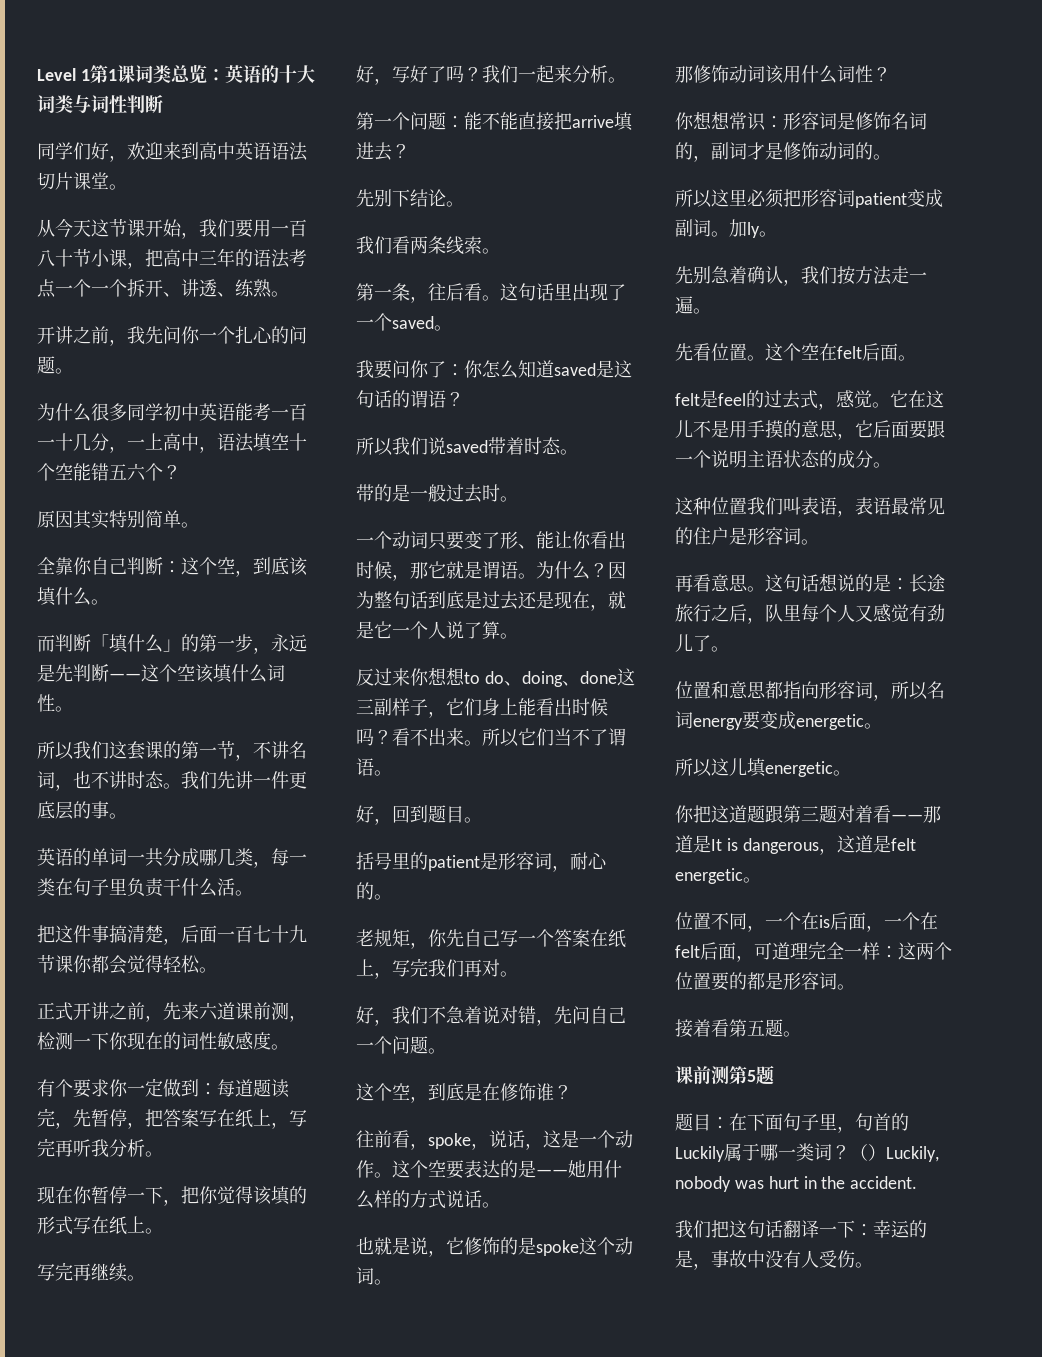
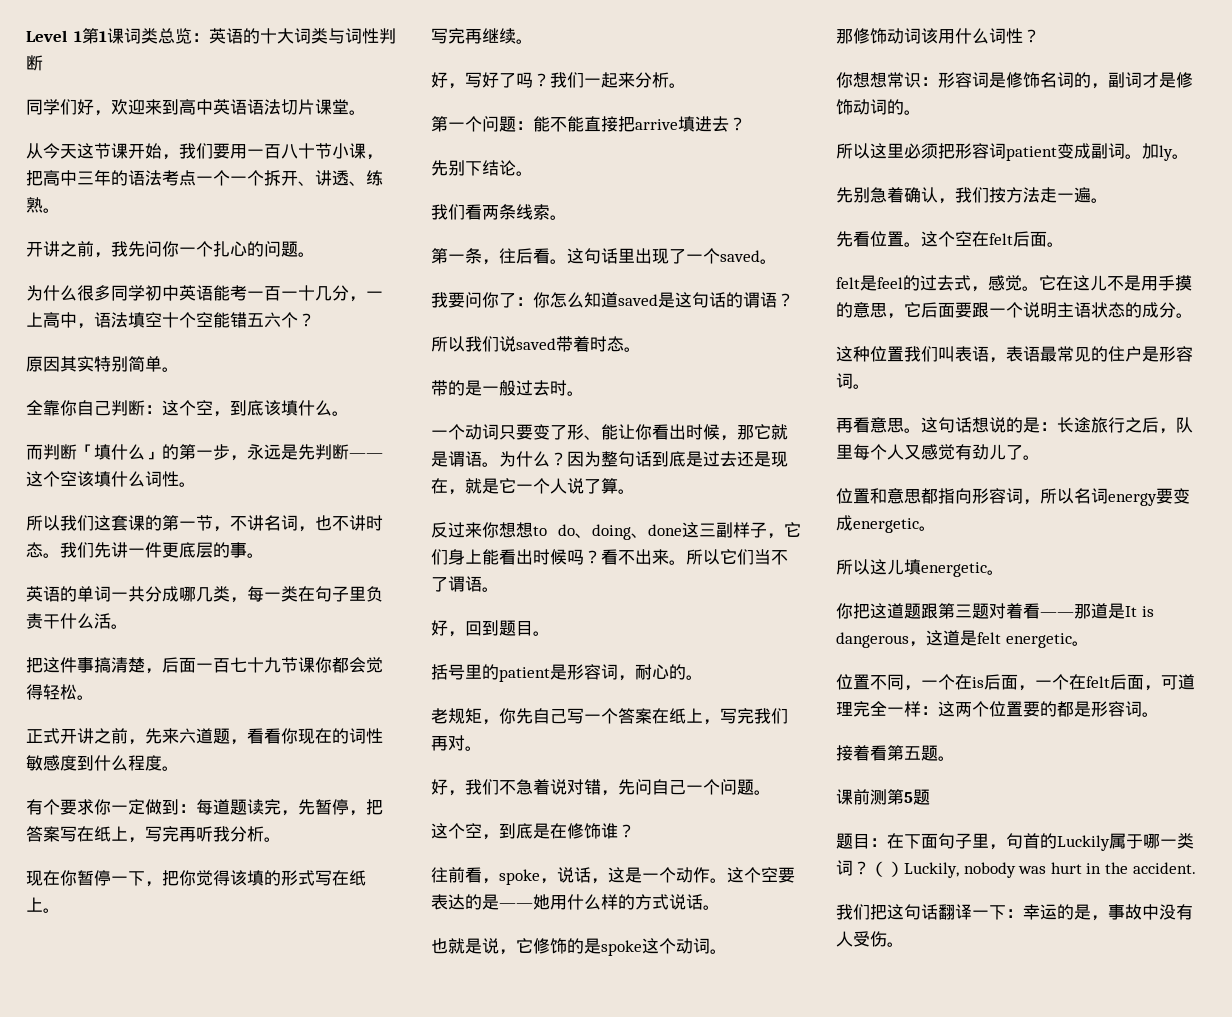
[235,1002,307,1022] [37,1032,109,1050] 课前测，检测一下 -> [213,728,281,745] 题，看看
(271, 1041) none -> [77,755,162,771] 到什么程度

